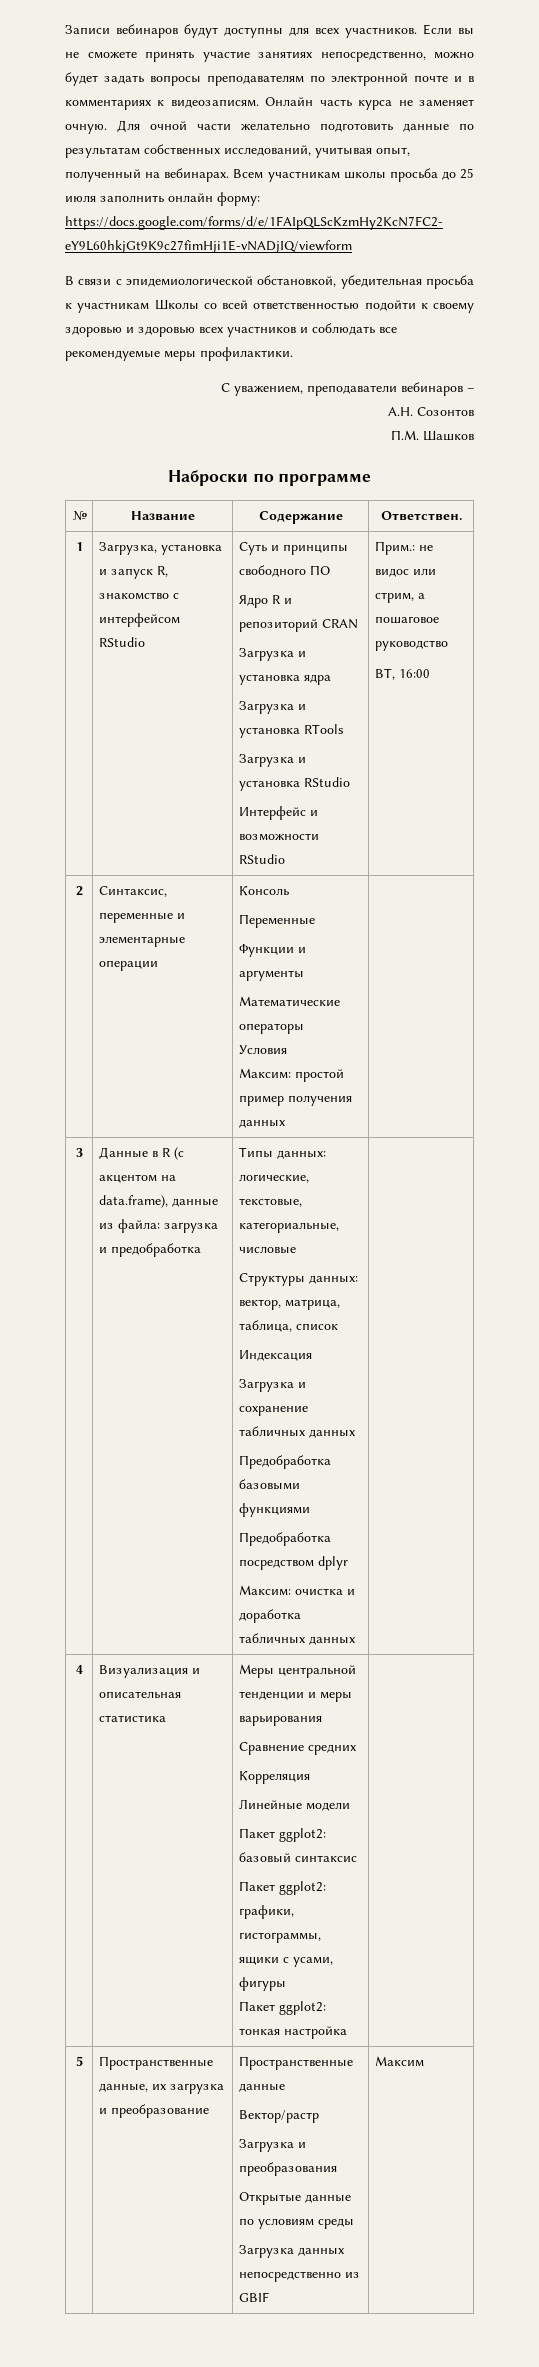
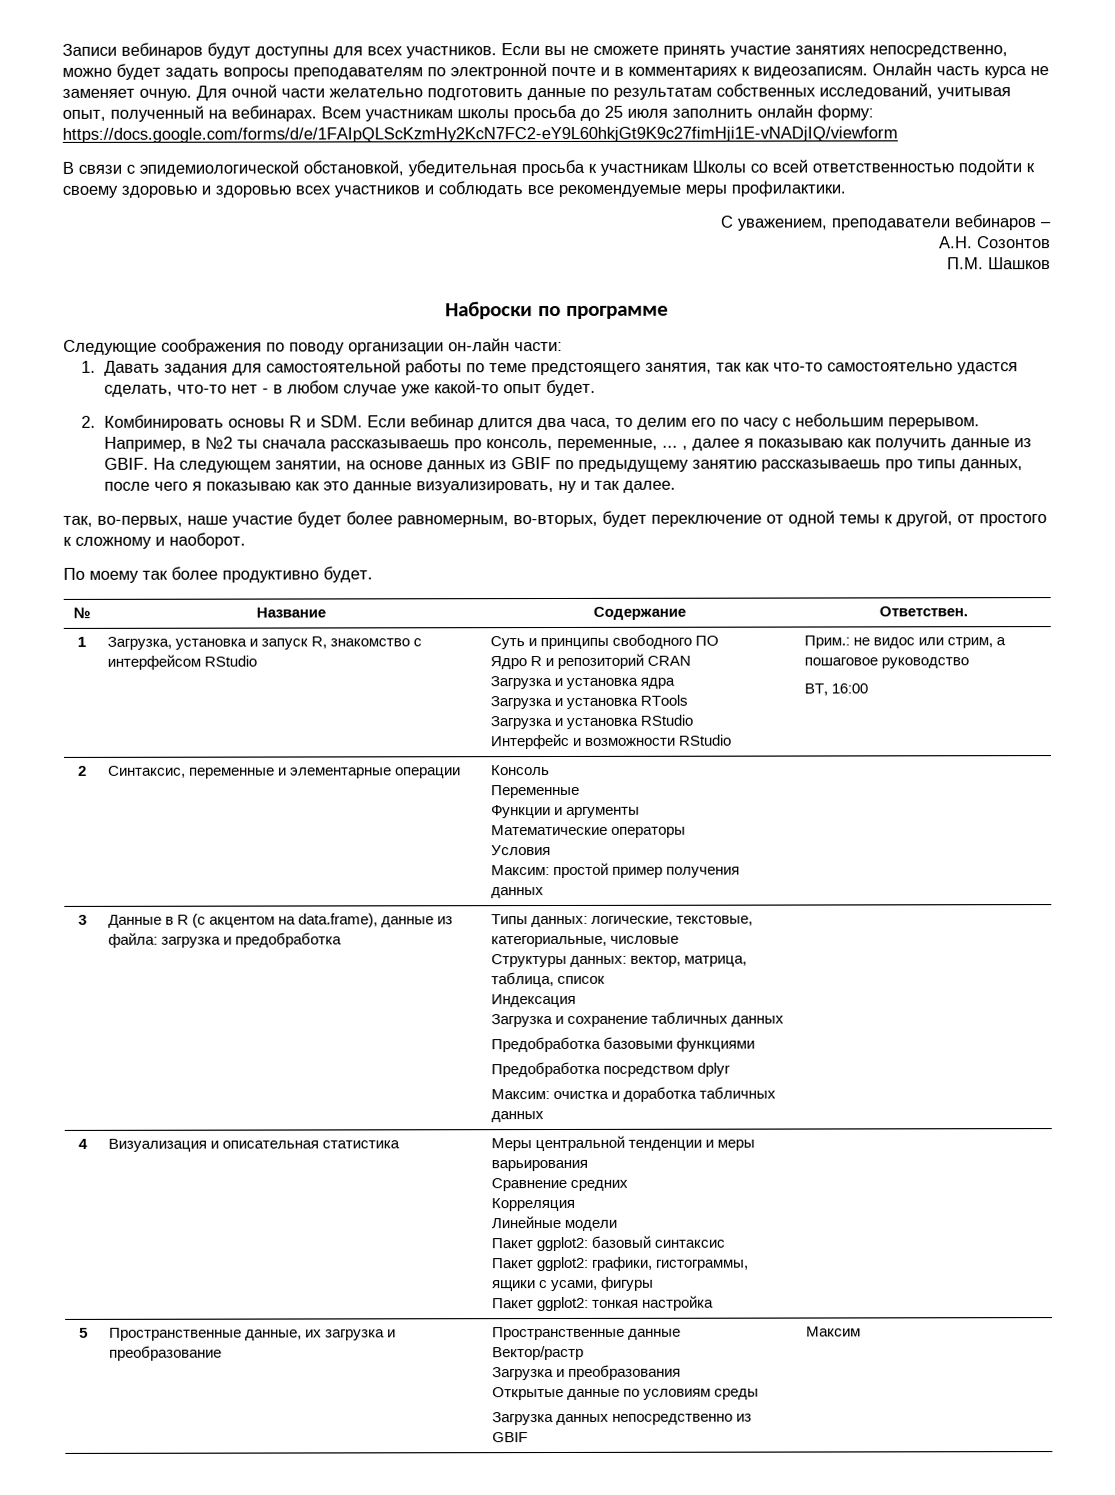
(372, 479) none -> [63,338,563,355] [81,359,1018,376] [103,379,596,397] [81,413,980,431] [103,436,1032,452] [103,457,1023,473] [103,480,676,494] [63,510,1047,528] [63,532,246,549] [63,566,373,583] // Следующие соображения по поводу организации он-лайн части: // 1. Давать задания для самостоятельной работы по теме предстоящего занятия, так как что-то самостоятельно удастся сделать, что-то нет - в любом случае уже какой-то опыт будет. // 2. Комбинировать основы R и SDM. Если вебинар длится два часа, то делим его по часу с небольшим перерывом. Например, в №2 ты сначала рассказываешь про консоль, переменные, ... , далее я показываю как получить данные из GBIF. На следующем занятии, на основе данных из GBIF по предыдущему занятию рассказываешь про типы данных, после чего я показываю как это данные визуализировать, ну и так далее. // так, во-первых, наше участие будет более равномерным, во-вторых, будет переключение от одной темы к другой, от простого к сложному и наоборот. // По моему так более продуктивно будет.

